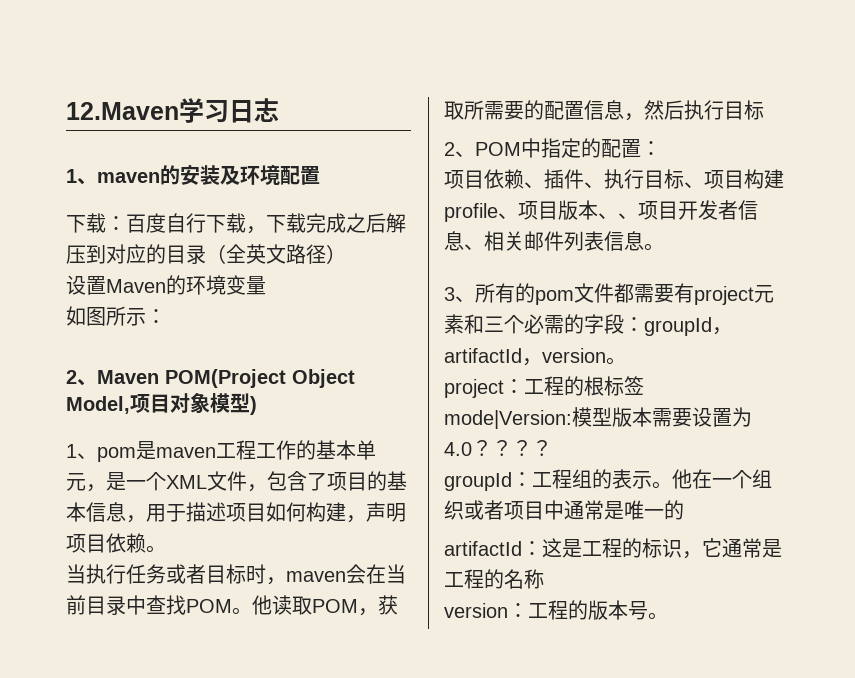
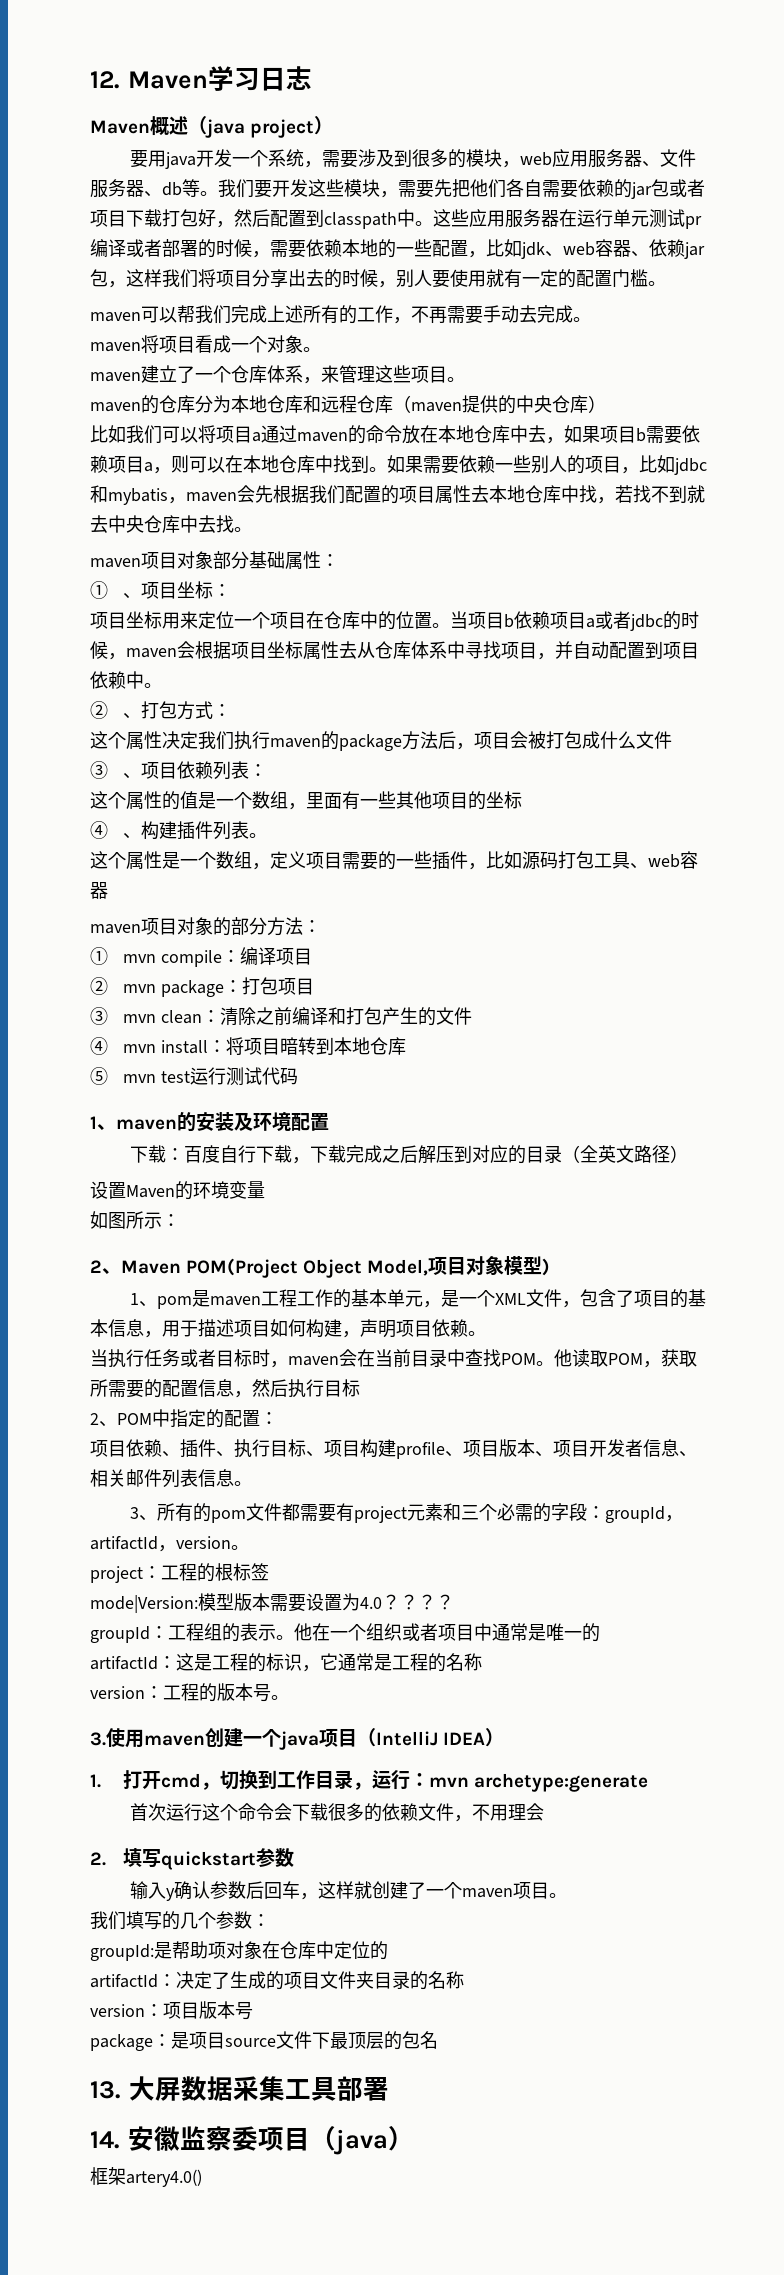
[66,102,179,120] 12.Maven -> [90,71,208,89] 12. Maven
(279, 110) none -> [90,116,334,138] [130,149,697,169] [90,179,705,199] [90,209,702,229] [90,239,705,259] [90,269,666,288] [90,305,591,324] [90,335,321,353] [90,365,465,384] [90,395,606,414] [90,425,700,444] [90,455,707,475] [90,485,705,505] [90,515,252,533] [90,551,339,569] [90,581,231,599] [90,611,699,631] [90,641,699,660] [90,671,162,689] [90,701,231,720] [90,731,672,751] [90,761,267,780] [90,791,522,810] [90,821,267,840] [90,851,698,870] [90,882,108,899] [90,917,321,936] [90,947,312,967] [90,977,314,997] [90,1007,472,1026] [90,1037,406,1055] [90,1067,298,1086] // Maven概述（java project） // 要用java开发一个系统，需要涉及到很多的模块，web应用服务器、文件服务器、db等。我们要开发这些模块，需要先把他们各自需要依赖的jar包或者项目下载打包好，然后配置到classpath中。这些应用服务器在运行单元测试pr编译或者部署的时候，需要依赖本地的一些配置，比如jdk、web容器、依赖jar包，这样我们将项目分享出去的时候，别人要使用就有一定的配置门槛。 // maven可以帮我们完成上述所有的工作，不再需要手动去完成。 // maven将项目看成一个对象。 // maven建立了一个仓库体系，来管理这些项目。 // maven的仓库分为本地仓库和远程仓库（maven提供的中央仓库） // 比如我们可以将项目a通过maven的命令放在本地仓库中去，如果项目b需要依赖项目a，则可以在本地仓库中找到。如果需要依赖一些别人的项目，比如jdbc和mybatis，maven会先根据我们配置的项目属性去本地仓库中找，若找不到就去中央仓库中去找。 // maven项目对象部分基础属性： // ①、项目坐标： // 项目坐标用来定位一个项目在仓库中的位置。当项目b依赖项目a或者jdbc的时候，maven会根据项目坐标属性去从仓库体系中寻找项目，并自动配置到项目依赖中。 // ②、打包方式： // 这个属性决定我们执行maven的package方法后，项目会被打包成什么文件 // ③、项目依赖列表： // 这个属性的值是一个数组，里面有一些其他项目的坐标 // ④、构建插件列表。 // 这个属性是一个数组，定义项目需要的一些插件，比如源码打包工具、web容器 // maven项目对象的部分方法： // ① mvn compile：编译项目 // ② mvn package：打包项目 // ③ mvn clean：清除之前编译和打包产生的文件 // ④ mvn install：将项目暗转到本地仓库 // ⑤ mvn test运行测试代码
[618,213,638,219] 、 -> (553, 1454) none
(668, 616) none -> [90,1728,505,1750] [90,1770,648,1792] [130,1803,545,1822] [90,1848,294,1870] [130,1881,568,1901] [90,1911,270,1930] [90,1941,388,1961] [90,1971,464,1990] [90,2001,253,2020] [90,2031,438,2051] [90,2076,389,2101] [90,2126,414,2155] [90,2167,202,2187] // 3.使用maven创建一个java项目（IntelliJ IDEA） // 1.打开cmd，切换到工作目录，运行：mvn archetype:generate // 首次运行这个命令会下载很多的依赖文件，不用理会 // 2.填写quickstart参数 // 输入y确认参数后回车，这样就创建了一个maven项目。 // 我们填写的几个参数： // groupId:是帮助项对象在仓库中定位的 // artifactId：决定了生成的项目文件夹目录的名称 // version：项目版本号 // package：是项目source文件下最顶层的包名 // 13.大屏数据采集工具部署 // 14.安徽监察委项目（java） // 框架artery4.0()

